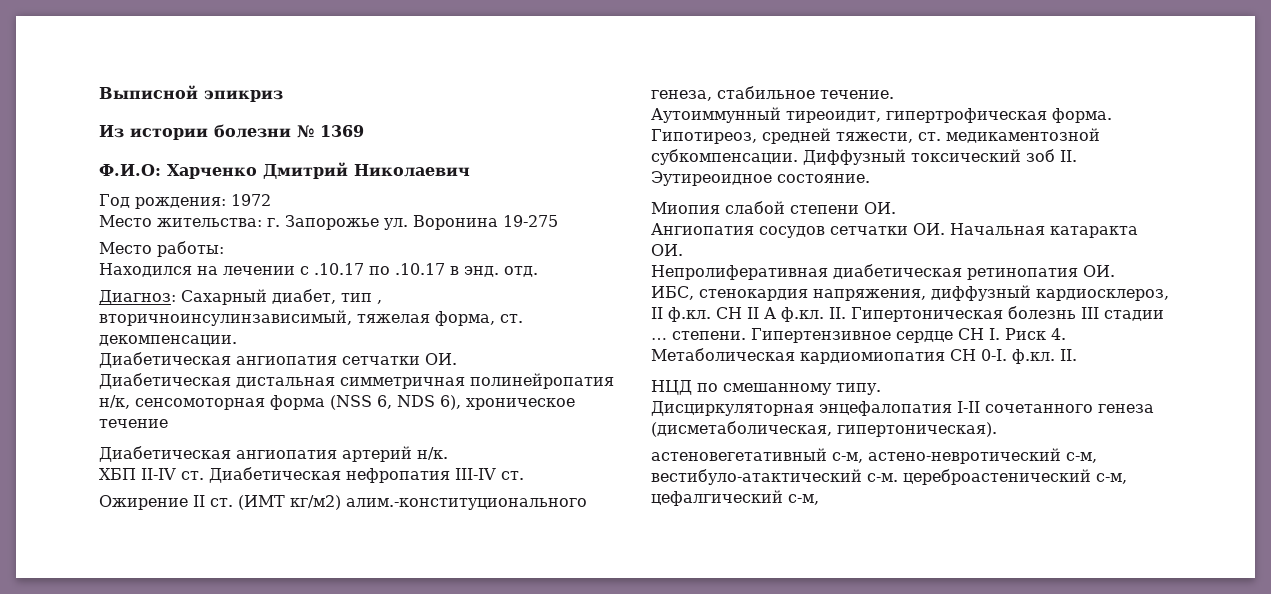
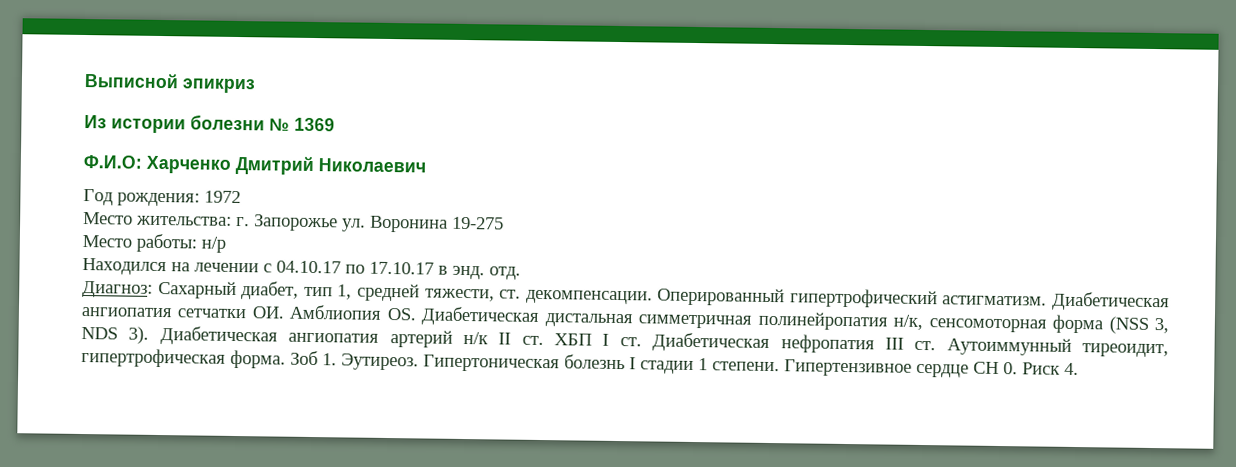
(224, 249) none -> [201,236,226,253] н/р
[314,263,445,275] .10.17 по .10.17 -> [276,260,434,275] 04.10.17 по 17.10.17
[377,300,382,304] [99,310,495,326] , вторичноинсулинзависимый, тяжелая форма, -> [337,283,495,302] 1, средней тяжести,
(237, 340) // -> [657,287,1048,309] Оперированный гипертрофический астигматизм.
(457, 359) // -> [289,304,417,321] Амблиопия OS.
[377,395,575,410] [99,419,168,428] [99,446,448,462] [99,468,176,480] 6, NDS 6), хроническое течение // Диабетическая ангиопатия артерий н/к. // ХБП II-IV -> [1154,318,1169,334] [81,326,610,348] 3, NDS 3). Диабетическая ангиопатия артерий н/к II ст. ХБП I
[455,468,524,480] [99,495,587,510] [651,86,894,101] [651,107,1112,123] [651,128,1100,144] [651,149,1077,165] [651,171,870,186] [651,201,896,214] [651,223,1138,238] [651,244,683,256] [651,264,1115,280] [651,285,1169,301] [651,306,1164,322] [651,338,667,340] III-IV ст. // Ожирение II ст. (ИМТ кг/м2) алим.-конституционального генеза, стабильное течение. // Аутоиммунный тиреоидит, гипертрофическая форма. Гипотиреоз, средней тяжести, ст. медикаментозной субкомпенсации. Диффузный токсический зоб II. Эутиреоидное состояние. // Миопия слабой степени ОИ. // Ангиопатия сосудов сетчатки ОИ. Начальная катаракта ОИ. // Непролиферативная диабетическая ретинопатия ОИ. // ИБС, стенокардия напряжения, диффузный кардиосклероз, II ф.кл. СН II А ф.кл. II. Гипертоническая болезнь III стадии … -> [884,337,1169,358] [81,347,708,374] III ст. Аутоиммунный тиреоидит, гипертрофическая форма. Зоб 1. Эутиреоз. Гипертоническая болезнь I стадии 1
[989,328,1000,340] I. -> [1003,362,1018,375] 0.
[651,348,1077,364] [651,380,881,395] [651,401,1154,416] [651,421,997,437] [651,448,1097,464] [651,469,1127,485] [651,490,819,506] Метаболическая кардиомиопатия СН 0-I. ф.кл. II. // НЦД по смешанному типу. // Дисциркуляторная энцефалопатия I-II сочетанного генеза (дисметаболическая, гипертоническая). // астеновегетативный с-м, астено-невротический с-м, вестибуло-атактический с-м. цереброастенический с-м, цефалгический с-м, -> (1079, 369) none

